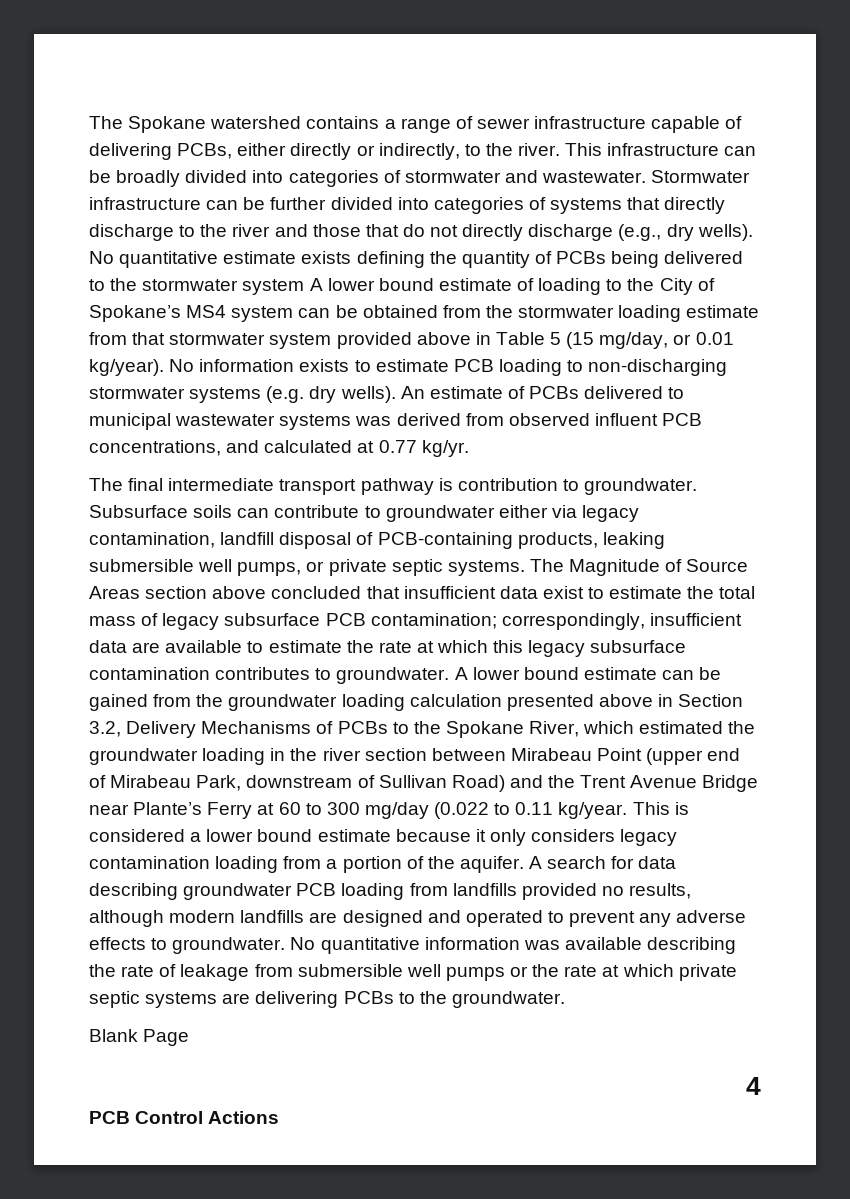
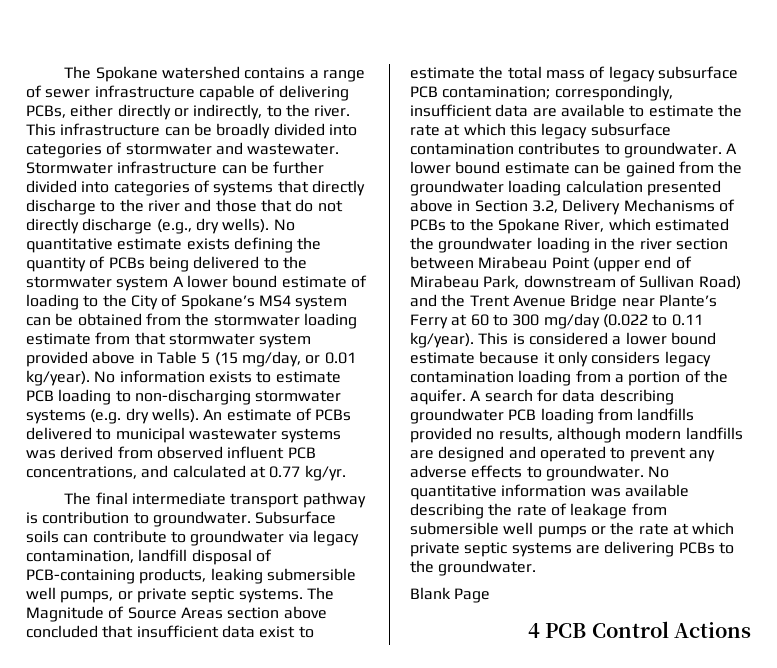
[498,505,548,518] either -> (285, 538) none
[558,802,628,819] kg/year. -> [410,332,474,348] kg/year).
(761, 1086) // -> (540, 630) none

